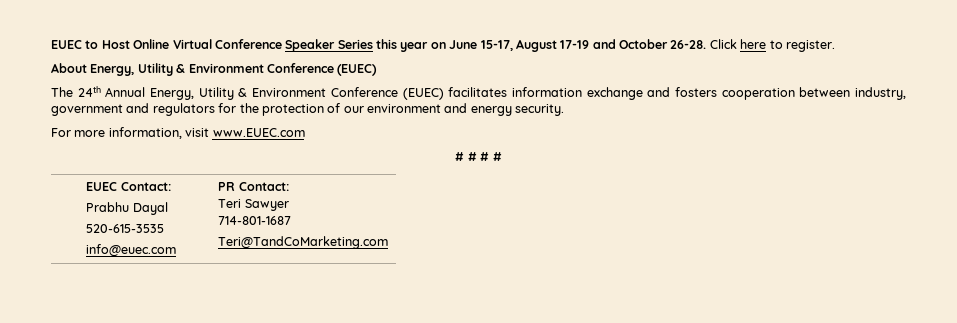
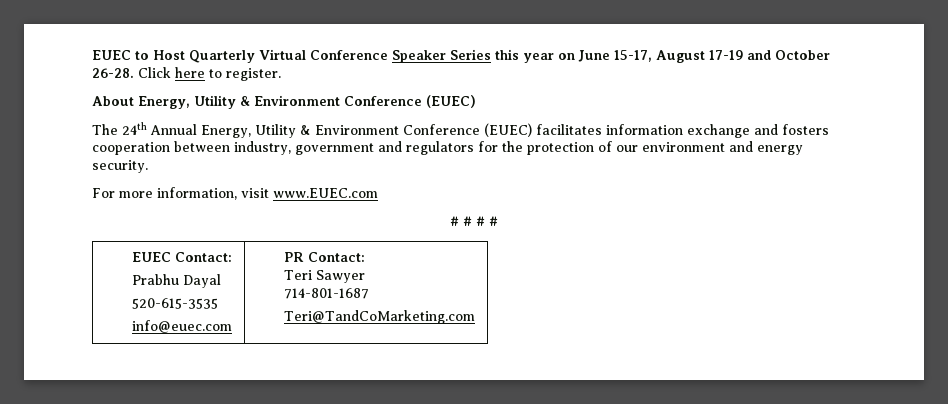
[133,39,170,49] Online -> [189,50,255,63] Quarterly

